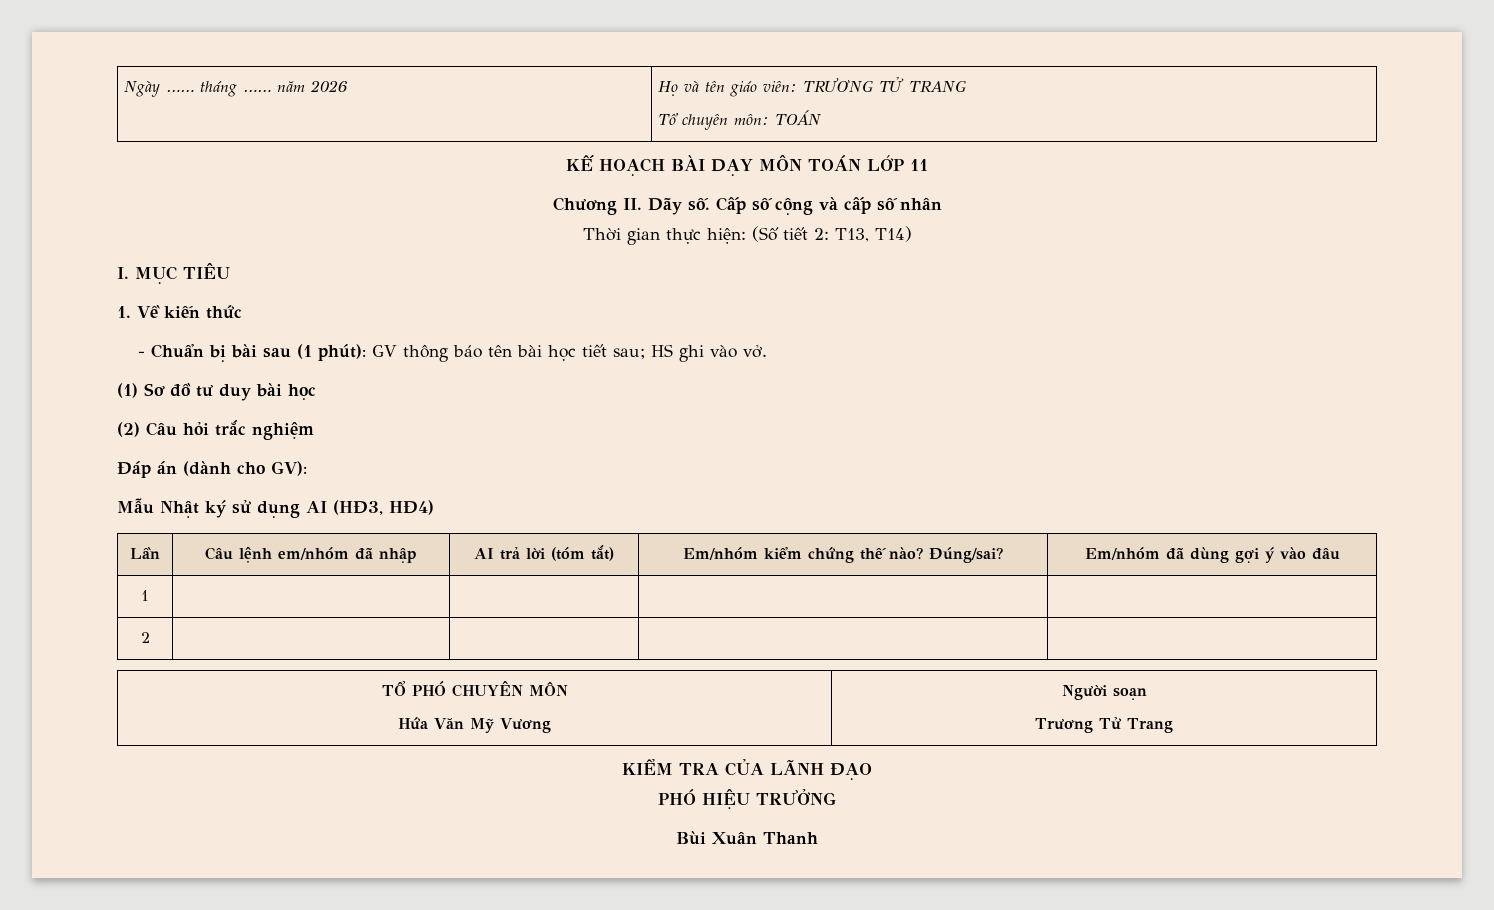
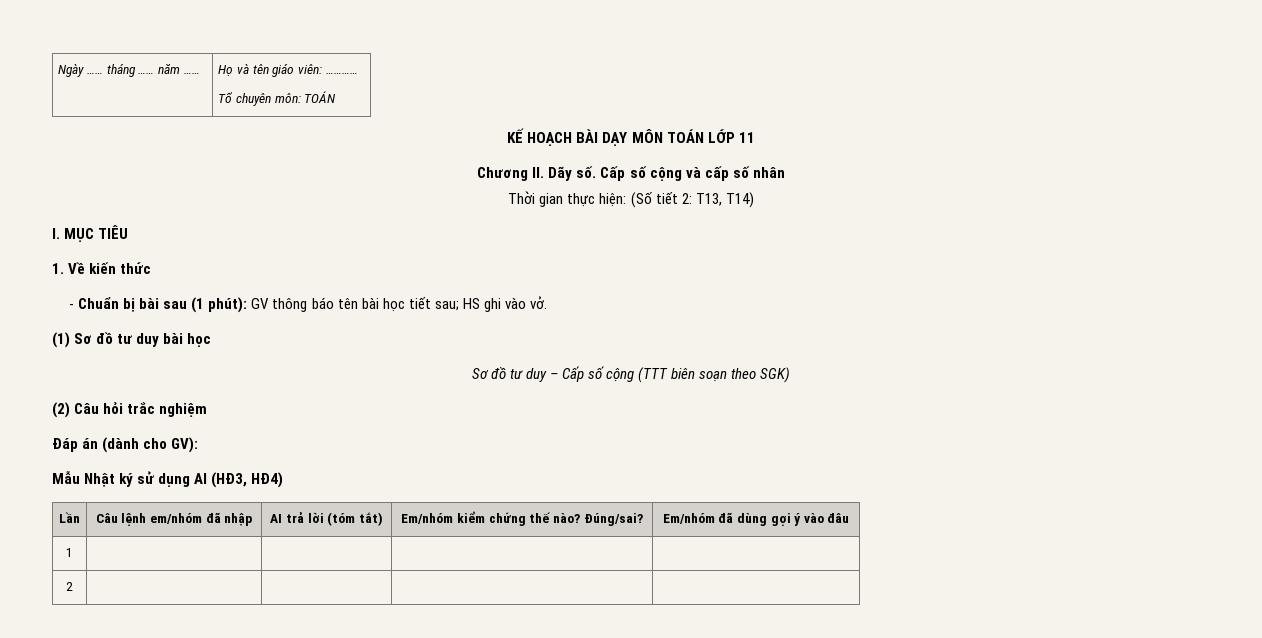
[310,80,349,92] 2026 -> [183,73,200,74] ……
[803,77,967,93] TRƯƠNG TỬ TRANG -> [325,73,358,74] …………
(316, 392) none -> [471,366,791,383] // Sơ đồ tư duy – Cấp số cộng (TTT biên soạn theo SGK)
[381,681,568,697] [398,717,551,733] [1061,685,1147,700] [1035,717,1173,733] [622,759,872,780] [658,789,836,809] [676,831,818,845] // TỔ PHÓ CHUYÊN MÔN // Hứa Văn Mỹ Vương | Người soạn // Trương Tử Trang // KIỂM TRA CỦA LÃNH ĐẠO // PHÓ HIỆU TRƯỞNG // Bùi Xuân Thanh -> (73, 586) none

